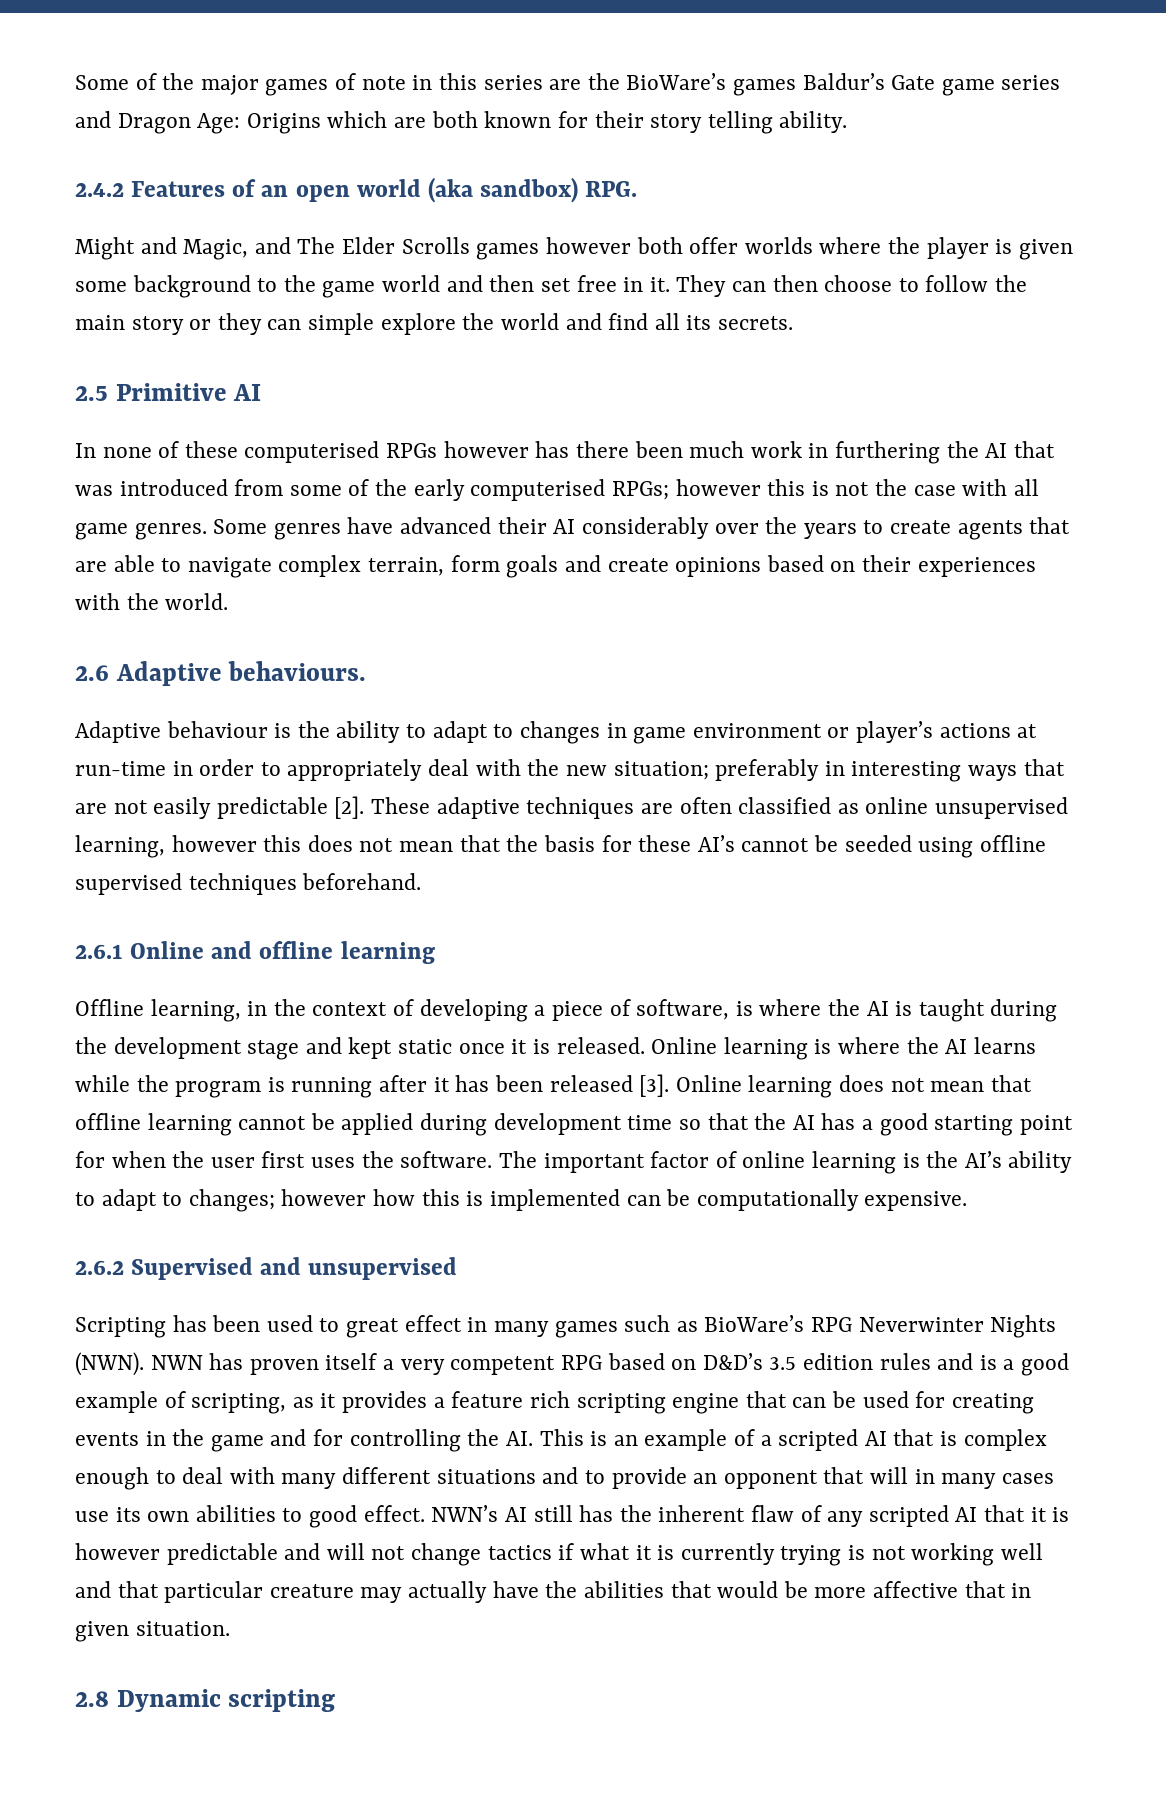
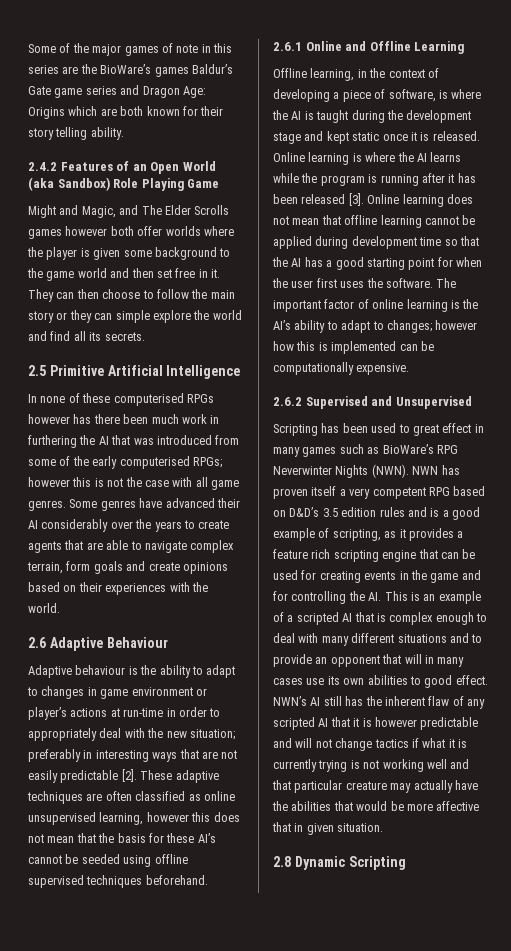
[295,177,638,203] open world (aka sandbox) RPG. -> [150,161,216,174] [28,177,220,191] Open World (aka Sandbox) Role Playing Game
[233,384,262,401] AI -> [107,365,241,379] Artificial Intelligence
[228,661,367,681] behaviours. -> [106,637,168,648] Behaviour
[259,941,435,964] offline learning -> [369,41,465,54] Offline Learning
[308,1257,458,1280] unsupervised -> [395,396,472,409] Unsupervised
[228,1689,336,1712] scripting -> [348,856,406,870] Scripting

